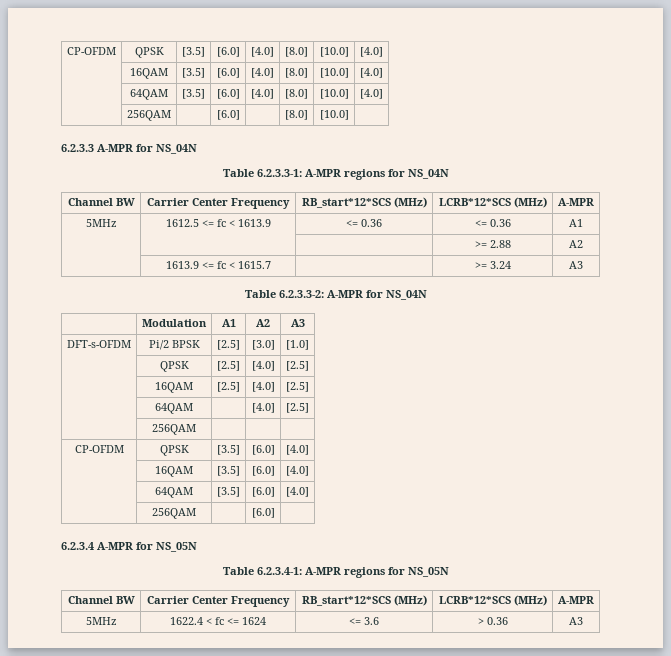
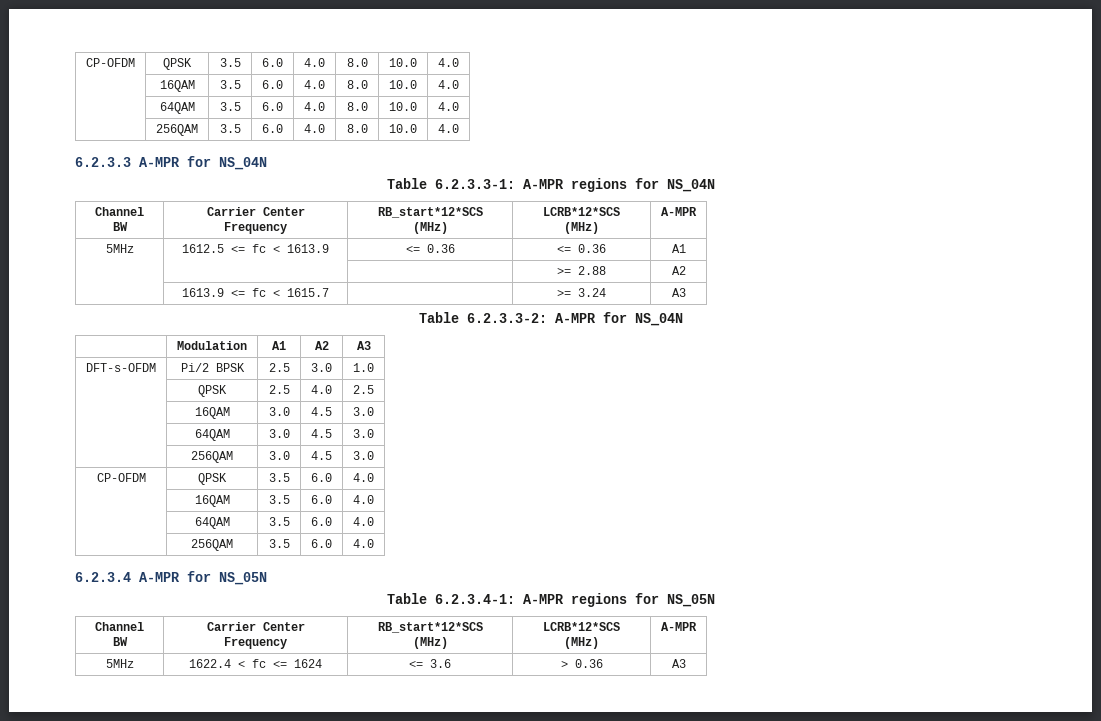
[67,47,116,55] [134,47,164,58] [182,47,205,57] [216,47,240,57] [251,47,274,57] [285,47,308,57] [319,47,349,57] [360,47,383,57] [130,68,168,79] [182,68,205,78] [216,68,240,78] [251,68,274,78] [285,68,308,78] [319,68,349,78] [360,68,383,78] [130,89,168,100] [182,89,205,99] [216,89,240,99] [251,89,274,99] [285,89,308,99] [319,89,349,99] [360,89,383,99] [127,110,171,121] [216,110,240,120] [285,110,308,120] [319,110,349,120] CP-OFDM | QPSK | [3.5] | [6.0] | [4.0] | [8.0] | [10.0] | [4.0] // | 16QAM | [3.5] | [6.0] | [4.0] | [8.0] | [10.0] | [4.0] // | 64QAM | [3.5] | [6.0] | [4.0] | [8.0] | [10.0] | [4.0] // | 256QAM | | [6.0] | | [8.0] | [10.0] | -> [86,58,135,67] [163,58,192,70] [219,58,241,67] [262,58,283,67] [304,58,325,67] [346,58,368,67] [389,58,417,67] [438,58,459,67] [159,80,195,92] [219,80,241,89] [262,80,283,89] [304,80,325,89] [346,80,368,89] [389,80,417,89] [438,80,459,89] [159,102,195,114] [219,102,241,111] [262,102,283,111] [304,102,325,111] [346,102,368,111] [389,102,417,111] [438,102,459,111] [156,124,198,136] [219,124,241,133] [262,124,283,133] [304,124,325,133] [346,124,368,133] [389,124,417,133] [438,124,459,133] CP-OFDM | QPSK | 3.5 | 6.0 | 4.0 | 8.0 | 10.0 | 4.0 // | 16QAM | 3.5 | 6.0 | 4.0 | 8.0 | 10.0 | 4.0 // | 64QAM | 3.5 | 6.0 | 4.0 | 8.0 | 10.0 | 4.0 // | 256QAM | 3.5 | 6.0 | 4.0 | 8.0 | 10.0 | 4.0
[217,340,240,350] [251,340,275,350] [286,340,309,350] [159,361,189,372] [217,361,240,371] [251,361,275,371] [286,361,309,371] [155,382,193,393] [217,382,240,392] [251,382,275,392] [286,382,309,392] [155,403,193,414] [251,403,275,413] [286,403,309,413] [152,424,196,435] [74,445,124,453] [159,445,189,456] [217,445,240,455] [251,445,275,455] [286,445,309,455] [155,466,193,477] [217,466,240,476] [251,466,275,476] [286,466,309,476] [155,487,193,498] [217,487,240,497] [251,487,275,497] [286,487,309,497] [152,508,196,519] [251,508,275,518] [2.5] | [3.0] | [1.0] // | QPSK | [2.5] | [4.0] | [2.5] // | 16QAM | [2.5] | [4.0] | [2.5] // | 64QAM | | [4.0] | [2.5] // | 256QAM | | | // CP-OFDM | QPSK | [3.5] | [6.0] | [4.0] // | 16QAM | [3.5] | [6.0] | [4.0] // | 64QAM | [3.5] | [6.0] | [4.0] // | 256QAM | | [6.0] | -> [268,363,290,372] [311,363,332,372] [353,363,374,372] [198,385,227,397] [268,385,290,394] [311,385,332,394] [353,385,374,394] [194,407,230,419] [268,407,290,416] [311,407,332,416] [353,407,374,416] [194,429,230,441] [268,429,290,438] [311,429,332,438] [353,429,374,438] [191,451,233,463] [268,451,290,460] [311,451,332,460] [353,451,374,460] [96,473,146,482] [198,473,227,485] [268,473,290,482] [311,473,332,482] [353,473,374,482] [194,495,230,507] [268,495,290,504] [311,495,332,504] [353,495,374,504] [194,517,230,529] [268,517,290,526] [311,517,332,526] [353,517,374,526] [191,539,233,551] [268,539,290,548] [311,539,332,548] [353,539,374,548] 2.5 | 3.0 | 1.0 // | QPSK | 2.5 | 4.0 | 2.5 // | 16QAM | 3.0 | 4.5 | 3.0 // | 64QAM | 3.0 | 4.5 | 3.0 // | 256QAM | 3.0 | 4.5 | 3.0 // CP-OFDM | QPSK | 3.5 | 6.0 | 4.0 // | 16QAM | 3.5 | 6.0 | 4.0 // | 64QAM | 3.5 | 6.0 | 4.0 // | 256QAM | 3.5 | 6.0 | 4.0

